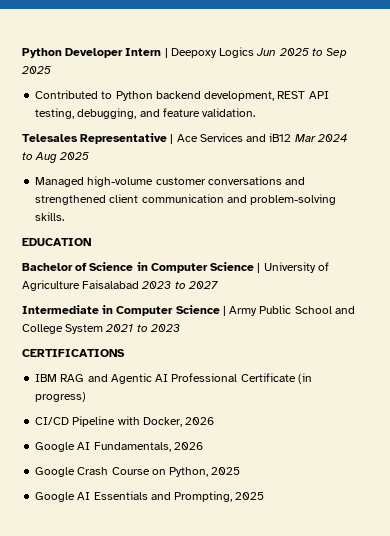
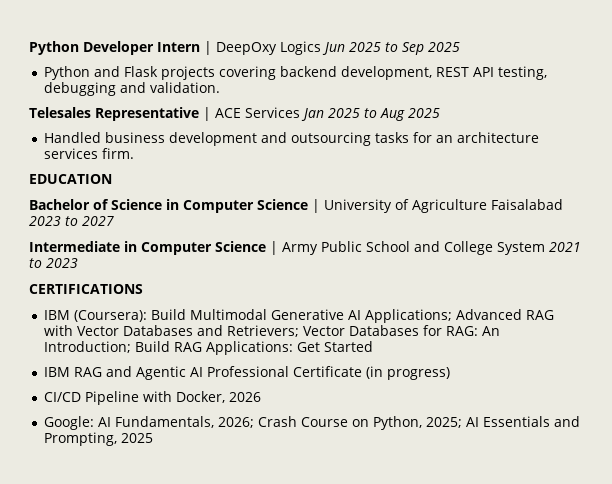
[170,48,217,58] Deepoxy -> [216,42,277,55] DeepOxy
[35,90,153,101] Contributed to Python -> [43,66,276,80] Python and Flask projects covering
[77,108,200,119] debugging, and feature -> [43,82,146,96] debugging and
[176,133,348,142] [22,152,90,163] [35,176,306,187] [35,194,337,205] [35,212,65,221] Ace Services and iB12 Mar 2024 to Aug 2025 // Managed high-volume customer conversations and strengthened client communication and problem-solving skills. -> [214,107,440,121] [43,132,539,146] [43,148,134,159] ACE Services Jan 2025 to Aug 2025 // Handled business development and outsourcing tasks for an architecture services firm.
(125, 353) none -> [43,309,554,323] [43,325,500,337] [43,341,373,355] // IBM (Coursera): Build Multimodal Generative AI Applications; Advanced RAG with Vector Databases and Retrievers; Vector Databases for RAG: An Introduction; Build RAG Applications: Get Started
[35,442,76,452] Google -> [43,416,94,430] Google:
[173,442,203,450] [35,467,76,477] 2026 // Google -> [217,417,254,428] 2026;
[211,467,241,475] [35,492,76,502] 2025 // Google -> [425,417,462,428] 2025;

